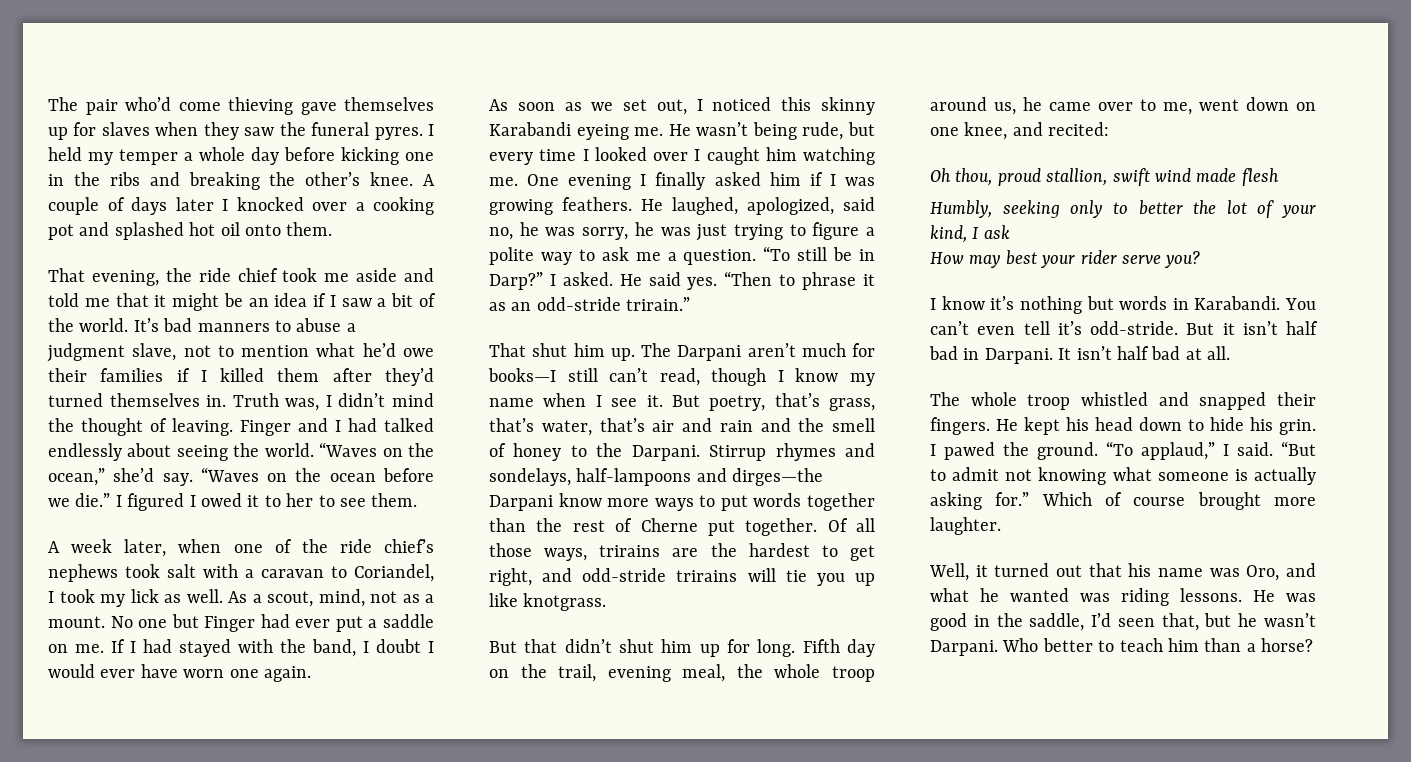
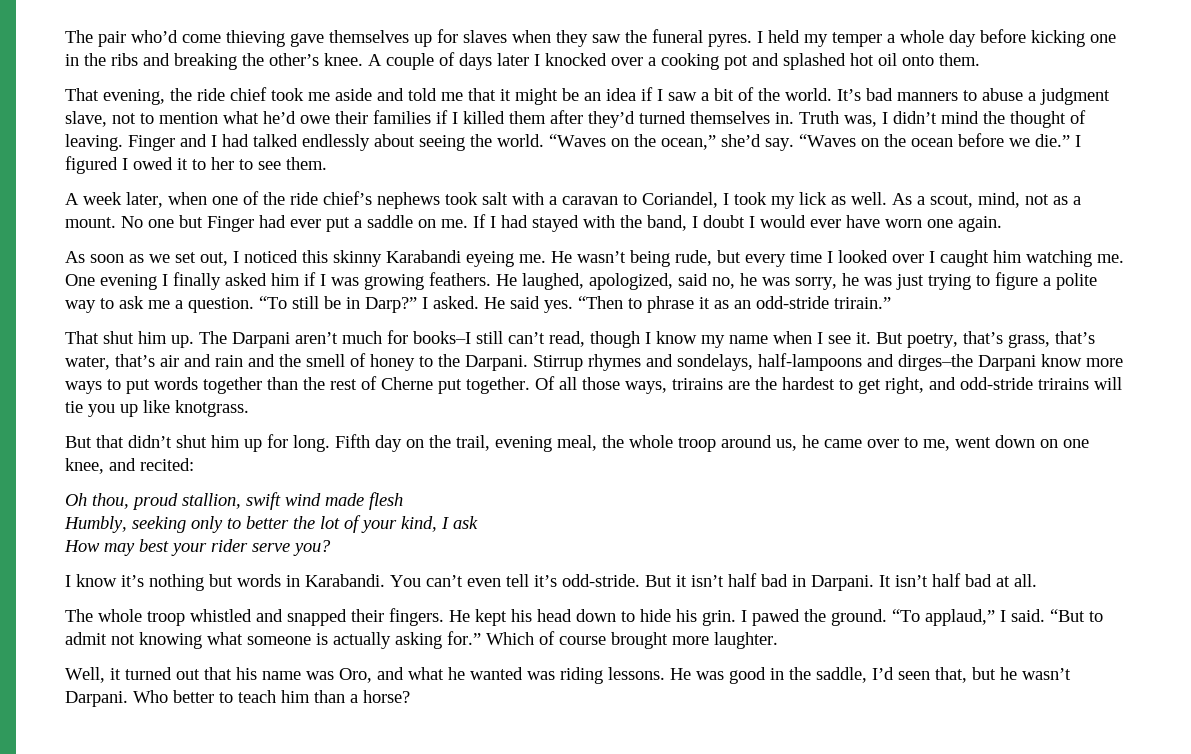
[488,368,556,382] books—I -> [413,331,471,344] books–I
[732,468,824,486] dirges—the -> [898,354,973,371] dirges–the

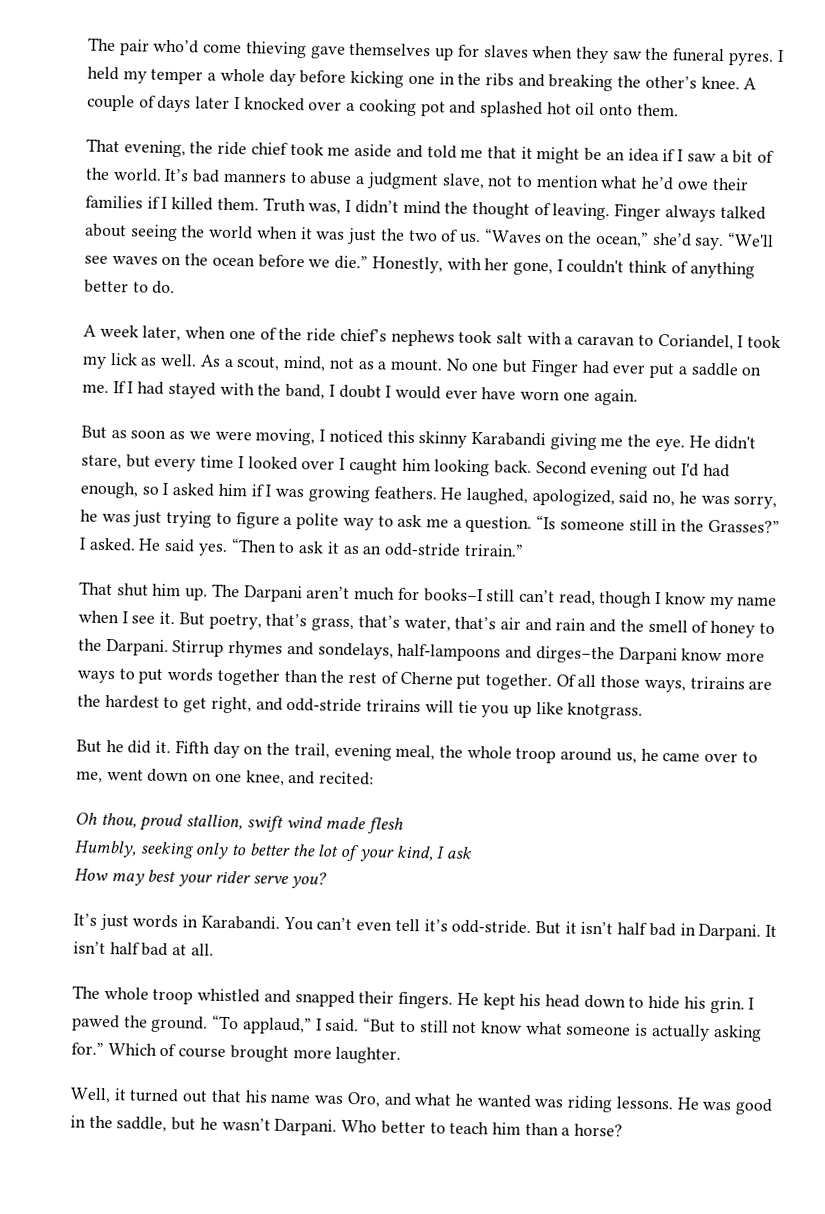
[509,110,794,128] them after they’d turned themselves in. -> [216,197,259,211] them.
[180,134,544,151] and I had talked endlessly about seeing the world. -> [664,205,766,222] [85,223,481,245] always talked about seeing the world when it was just the two of us.
[799,134,856,147] “Waves -> [727,232,775,247] [84,255,158,265] “We'll see waves
[1075,135,1081,147] [65,156,327,174] I figured I owed it to her to see them. -> [371,256,755,279] [84,279,176,295] Honestly, with her gone, I couldn't think of anything better to do.
[65,251,85,263] As -> [81,425,127,439] But as
[175,252,228,266] set out, -> [214,428,316,446] were moving,
[466,250,712,267] eyeing me. He wasn’t being rude, -> [549,433,757,452] [81,454,122,470] giving me the eye. He didn't stare,
[1026,250,1124,267] [65,272,221,290] watching me. One evening I finally -> [434,459,730,479] [80,481,170,499] looking back. Second evening out I'd had enough, so I
[259,296,417,313] “To still be in Darp?” -> [536,515,780,534] “Is someone still in the Grasses?”
[647,296,694,313] phrase -> [298,541,325,554] ask
[96,434,330,452] that didn’t shut him up for long. -> [105,739,172,754] he did it.
[65,574,233,591] I know it’s nothing but -> [73,913,129,931] It’s just
[65,632,202,649] admit not knowing -> [419,1020,522,1034] still not know
[872,667,967,683] I’d seen that, -> (168, 1124) none

